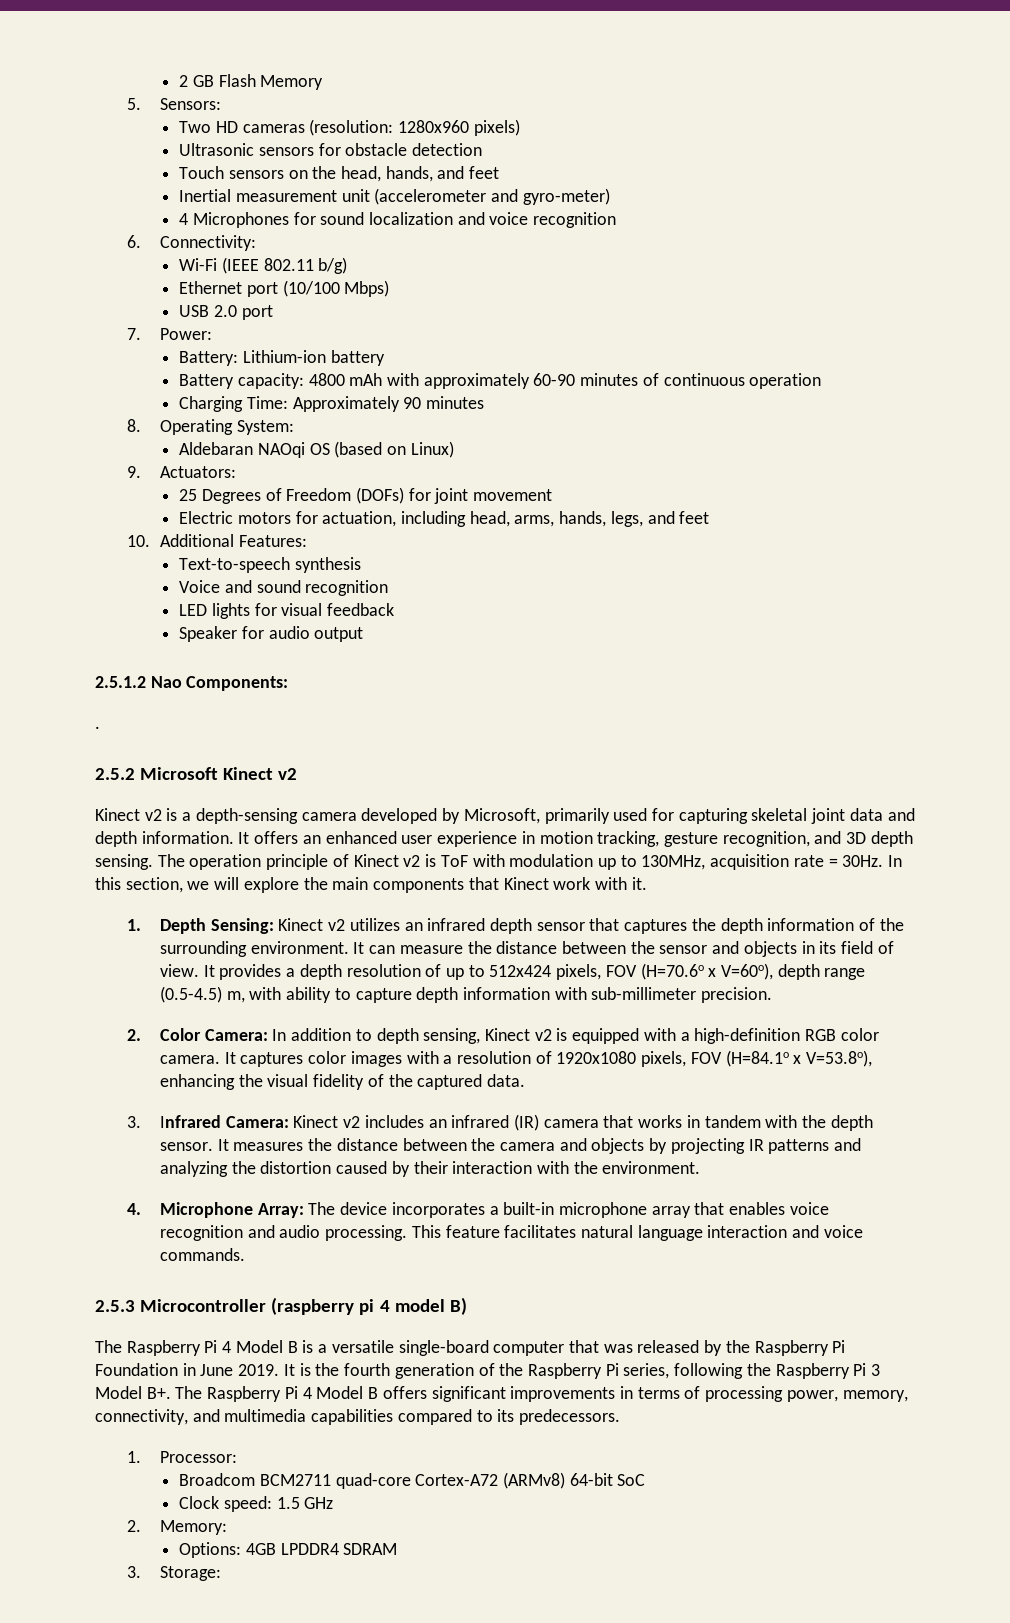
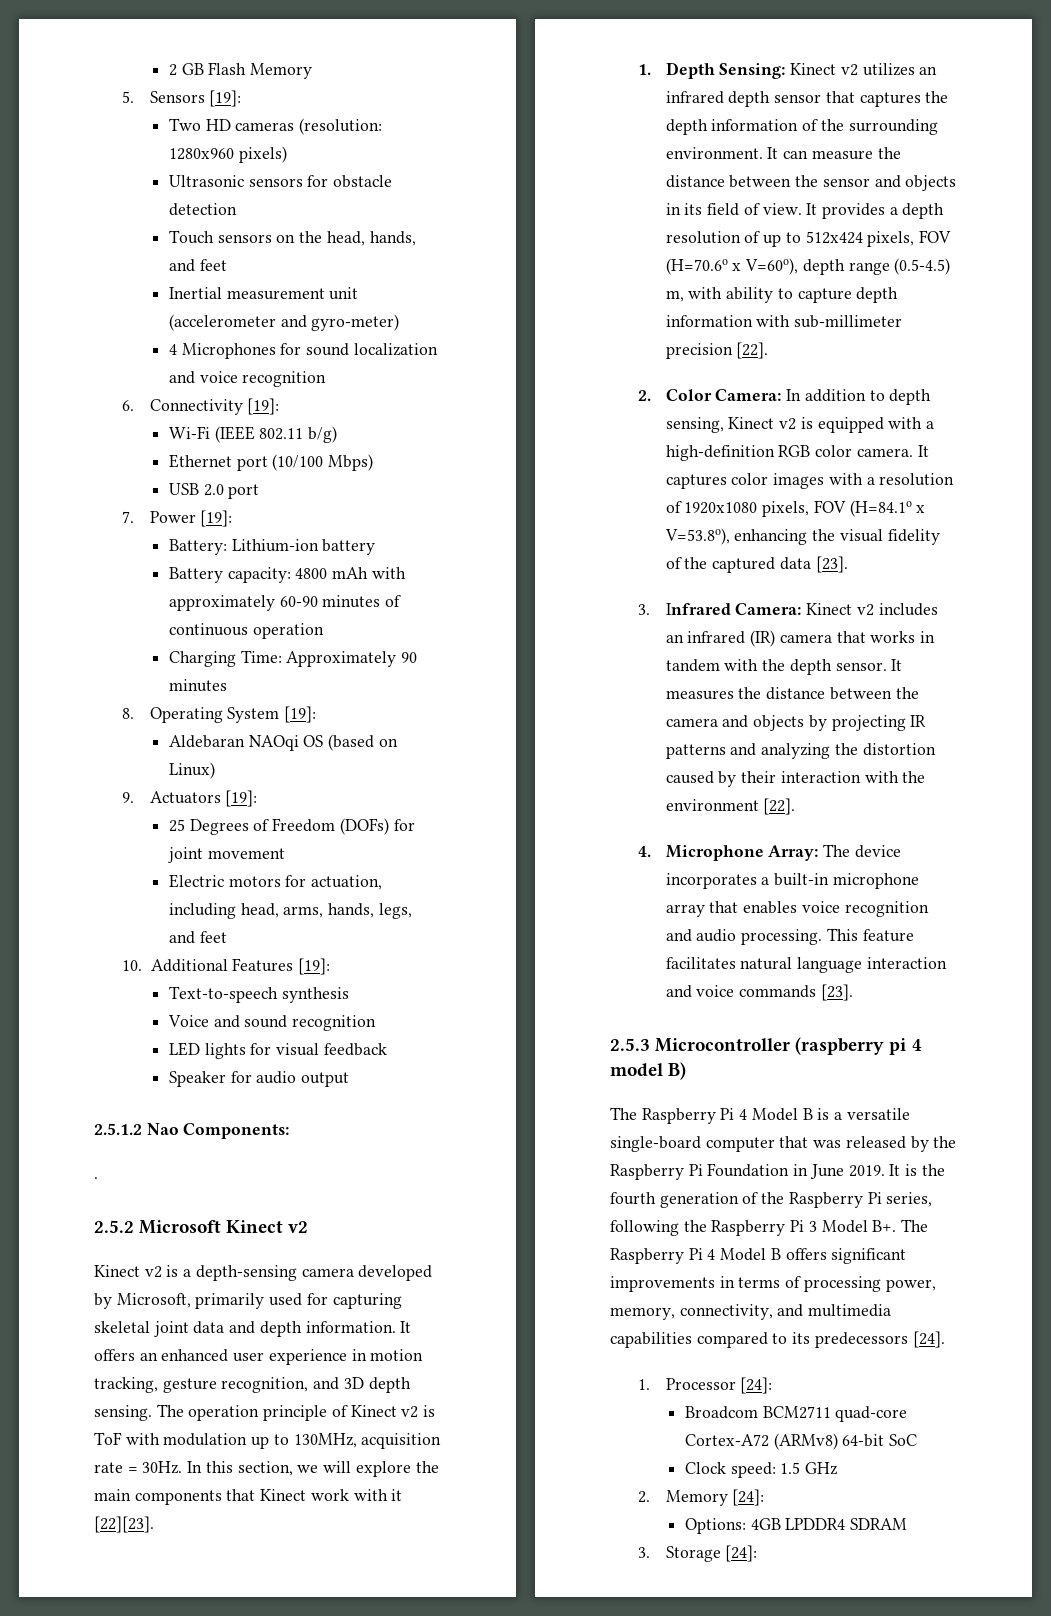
[159,98,221,110] Sensors: -> [149,90,242,107] Sensors [19]:
[159,235,256,251] Connectivity: -> [149,398,280,415] Connectivity [19]:
[159,328,212,340] Power: -> [149,510,233,527] Power [19]:
[236,420,294,435] System: -> [227,706,317,723] System [19]:
[159,466,236,478] Actuators: -> [149,790,258,807] Actuators [19]:
[238,535,307,547] Features: -> [232,958,331,975] Features [19]:
[631,877,647,890] it. -> [391,1489,403,1501] [94,1516,154,1533] it [22][23].
[701,987,773,1003] precision. -> [665,342,769,359] precision [22].
[486,1074,525,1087] data. -> [779,556,848,573] data [23].
[602,1161,701,1174] environment. -> [665,798,796,815] environment [22].
[159,1248,245,1261] commands. -> [739,984,853,1001] commands [23].
[519,1409,621,1425] [127,1451,237,1463] predecessors. // 1. Processor: -> [814,1331,945,1348] [637,1377,773,1394] predecessors [24]. // 1. Processor [24]:
[159,1520,227,1535] Memory: -> [665,1489,765,1506] Memory [24]:
[159,1566,221,1581] Storage: -> [665,1545,758,1562] Storage [24]:

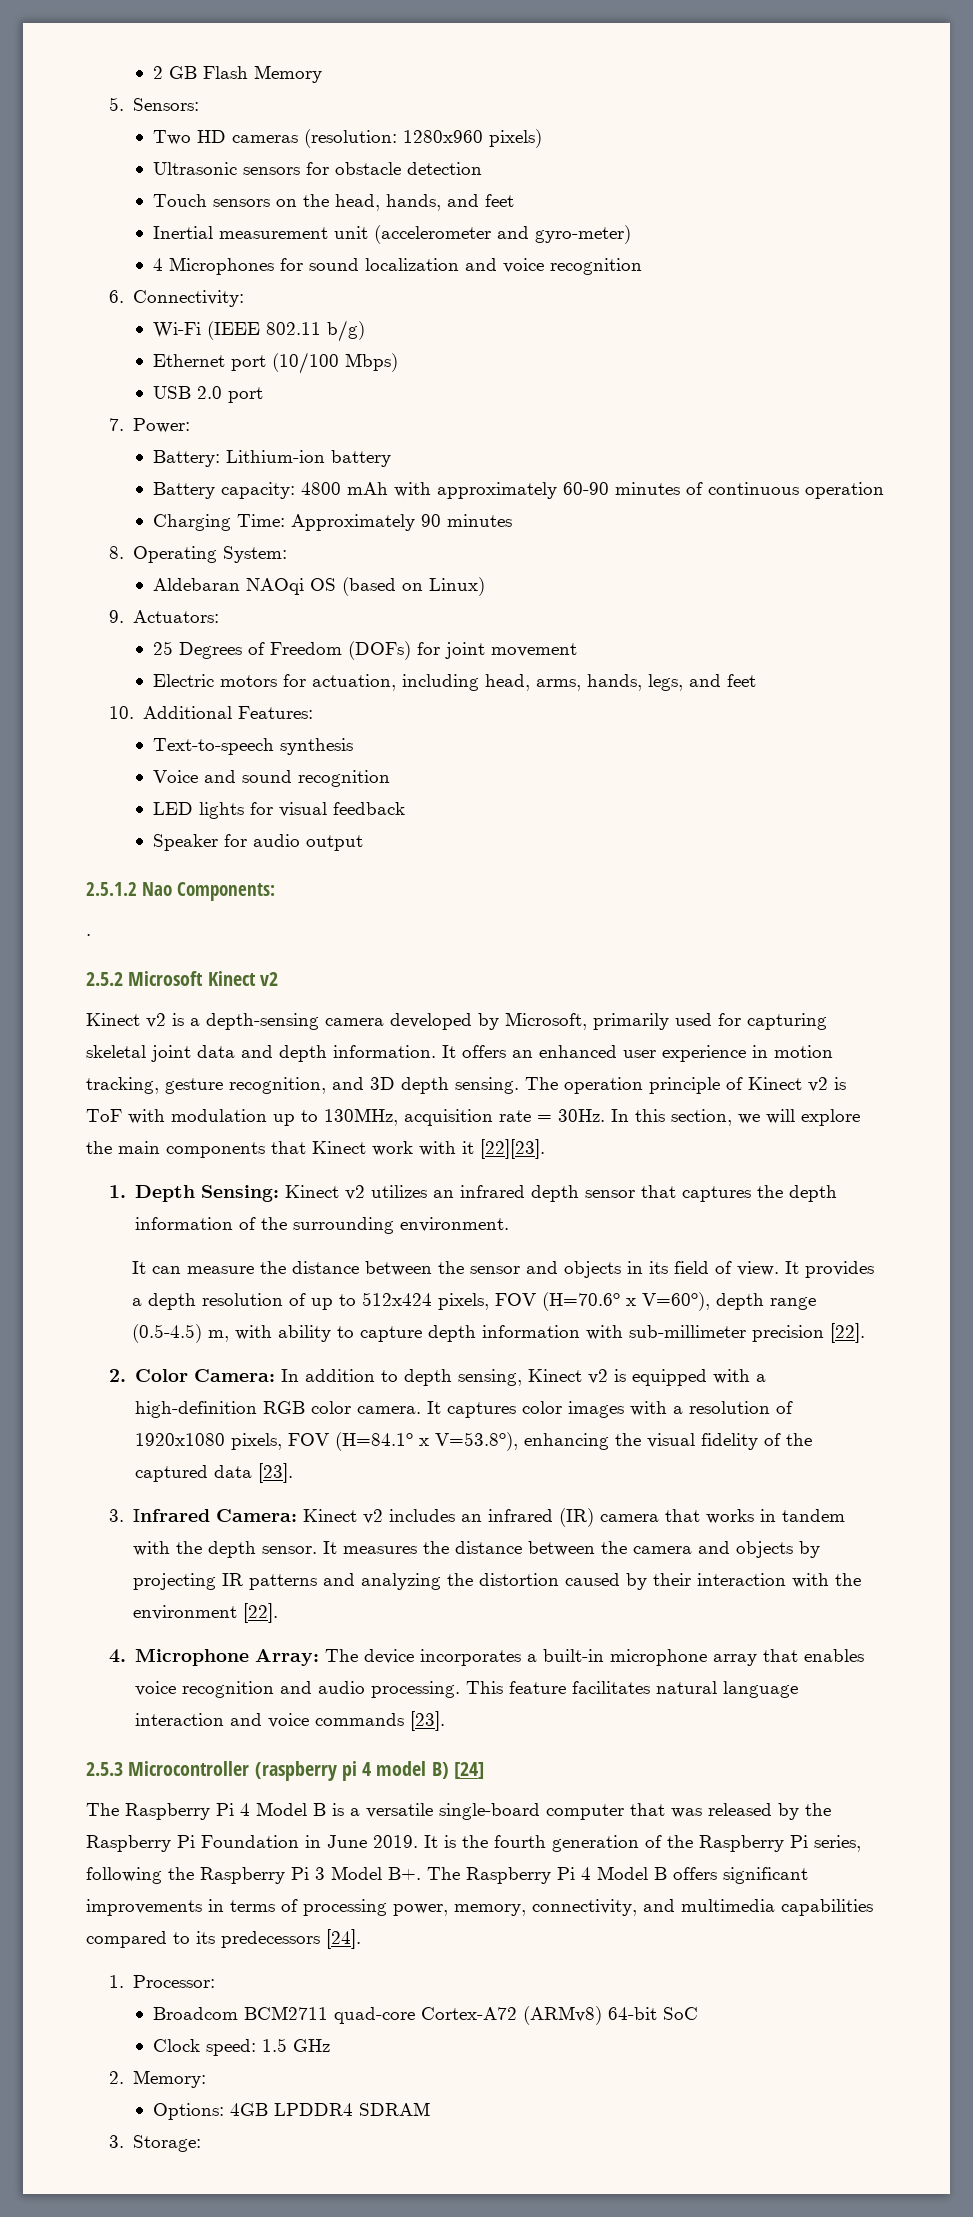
[149,90,242,107] Sensors [19]: -> [133,98,200,111] Sensors:
[149,398,280,415] Connectivity [19]: -> [133,290,245,307] Connectivity:
[149,510,233,527] Power [19]: -> [133,418,191,433] Power:
[227,706,317,723] System [19]: -> [223,546,288,563] System:
[149,790,258,807] Actuators [19]: -> [133,610,220,623] Actuators:
[232,958,331,975] Features [19]: -> [238,706,314,719] Features:
(763, 153) none -> (510, 1224) //
(687, 1071) none -> [453,1762,484,1779] [24]
[665,1377,773,1394] Processor [24]: -> [133,1975,216,1988] Processor:
[665,1489,765,1506] Memory [24]: -> [133,2070,207,2088] Memory:
[665,1545,758,1562] Storage [24]: -> [133,2135,202,2152] Storage:

